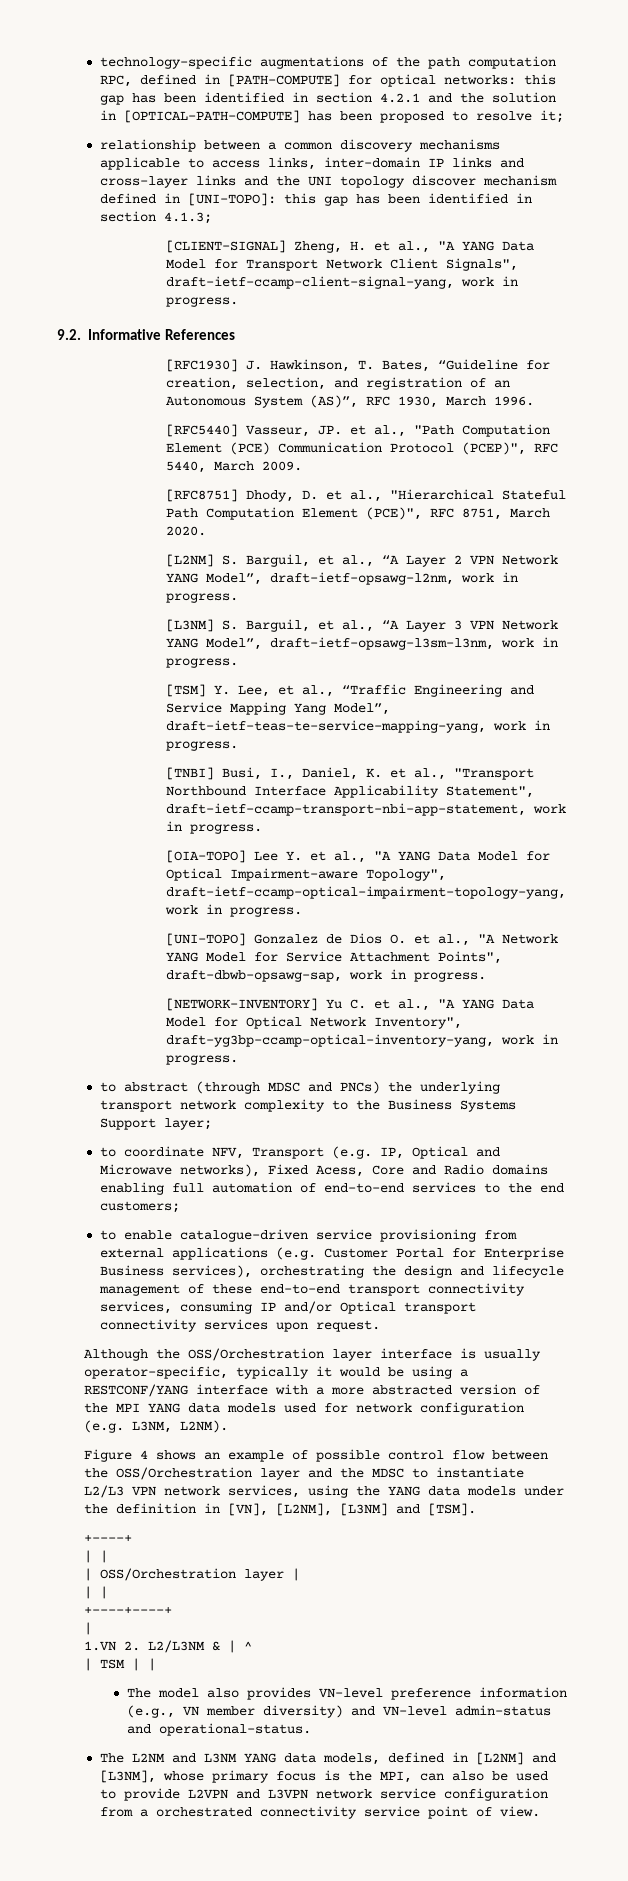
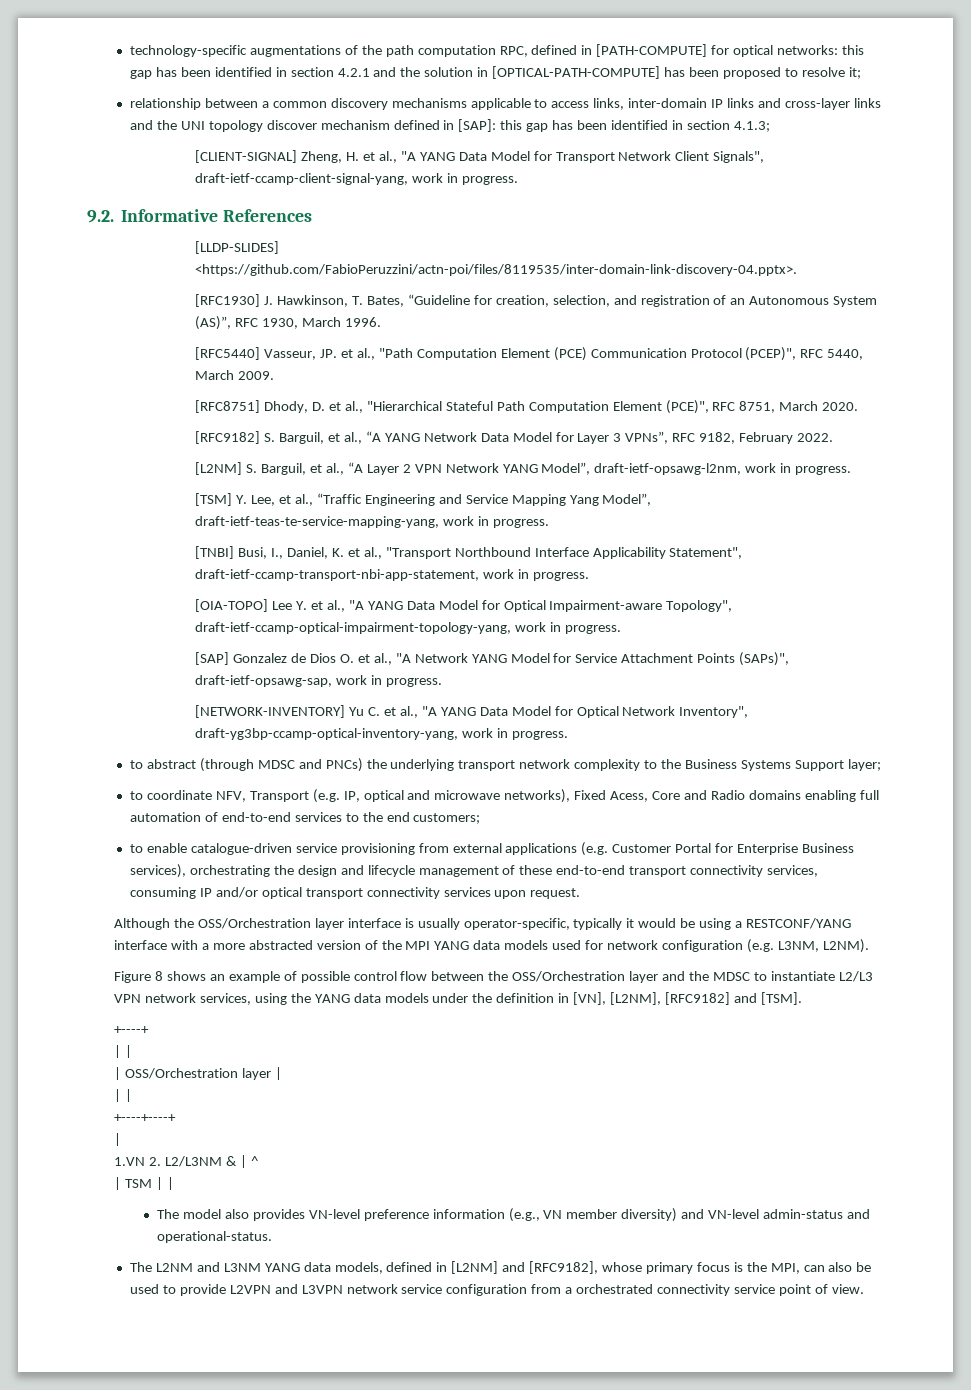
[187,193,276,206] [UNI-TOPO]: -> [458,119,497,132] [SAP]:
(235, 334) none -> [195,241,280,254] [195,264,798,276] // [LLDP-SLIDES] <https://github.com/FabioPeruzzini/actn-poi/files/8119535/inter-domain-link-discovery-04.pptx>.
(206, 531) none -> [195,431,833,444] // [RFC9182] S. Barguil, et al., “A YANG Network Data Model for Layer 3 VPNs”, RFC 9182, February 2022.
[165,619,558,632] [165,637,558,650] [165,658,238,668] // [L3NM] S. Barguil, et al., “A Layer 3 VPN Network YANG Model”, draft-ietf-opsawg-l3sm-l3nm, work in progress. -> (852, 470) none
[165,933,246,946] [UNI-TOPO] -> [195,652,230,665] [SAP]
[437,951,502,964] [165,970,342,982] Points", draft-dbwb-opsawg-sap, -> [697,652,790,666] [195,675,333,687] Points (SAPs)", draft-ietf-opsawg-sap,
[411,1146,500,1159] [99,1164,172,1175] Optical and Microwave -> [363,790,501,802] optical and microwave
[339,1301,396,1314] Optical -> [261,887,302,899] optical
[140,1450,149,1459] 4 -> [155,971,164,981] 8
[340,1503,389,1516] [L3NM] -> [664,992,730,1005] [RFC9182]
[99,1770,156,1783] [L3NM], -> [529,1261,599,1274] [RFC9182],

